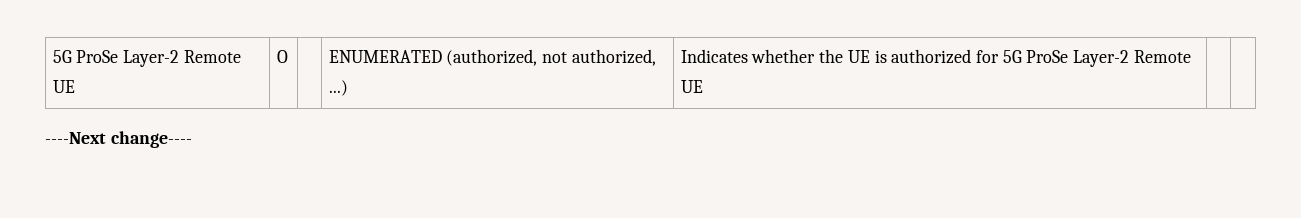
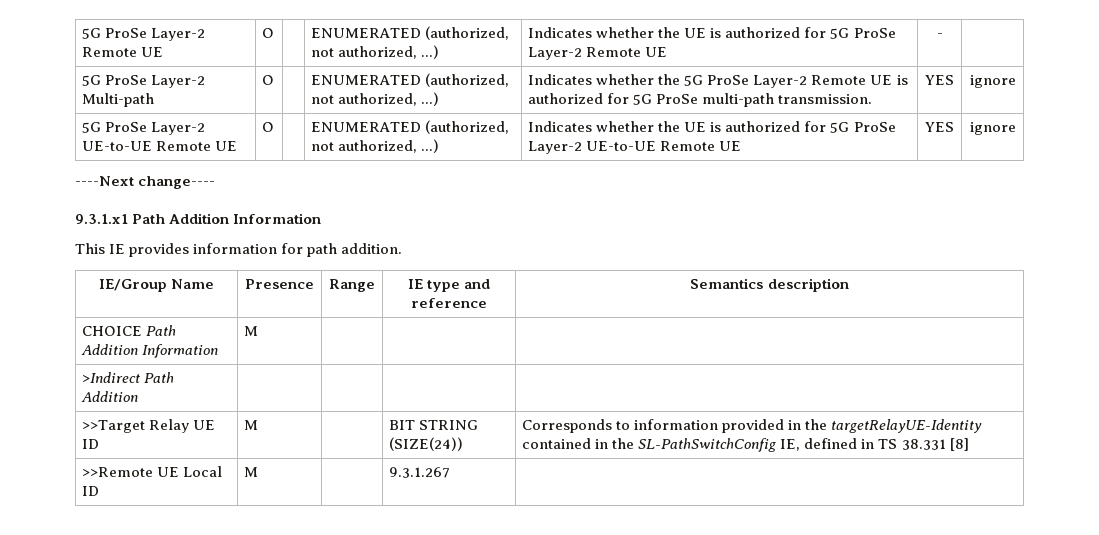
[45,131,192,148] | // ----Next change---- -> [936,33,943,38] [82,75,206,88] [82,93,155,107] [262,75,275,85] [311,73,510,87] [311,92,440,106] [528,74,908,88] [528,93,873,107] [925,75,954,85] [969,75,1016,88] [82,122,206,135] [82,141,238,151] [262,122,275,132] [311,120,510,134] [311,139,440,153] [528,121,896,133] [528,141,742,154] [925,122,954,132] [969,122,1016,135] [75,176,216,189] [75,213,322,224] [75,243,403,257] [98,279,215,292] [244,279,314,289] [329,279,375,292] [407,279,491,292] [411,298,487,308] [690,278,849,292] [82,325,177,336] [81,344,219,358] [244,326,259,336] [82,372,175,383] [81,391,139,402] [82,419,216,433] [82,439,100,449] [244,420,259,430] [389,420,479,430] [389,437,464,451] [522,419,983,433] [522,438,969,452] [82,466,223,477] [82,486,100,496] [244,467,259,477] [389,467,451,478] - | // 5G ProSe Layer-2 Multi-path | O | | ENUMERATED (authorized, not authorized, ...) | Indicates whether the 5G ProSe Layer-2 Remote UE is authorized for 5G ProSe multi-path transmission. | YES | ignore // 5G ProSe Layer-2 UE-to-UE Remote UE | O | | ENUMERATED (authorized, not authorized, ...) | Indicates whether the UE is authorized for 5G ProSe Layer-2 UE-to-UE Remote UE | YES | ignore // ----Next change---- // 9.3.1.x1 Path Addition Information // This IE provides information for path addition. // IE/Group Name | Presence | Range | IE type and reference | Semantics description // CHOICE Path Addition Information | M | | | // >Indirect Path Addition | | | | // >>Target Relay UE ID | M | | BIT STRING (SIZE(24)) | Corresponds to information provided in the targetRelayUE-Identity contained in the SL-PathSwitchConfig IE, defined in TS 38.331 [8] // >>Remote UE Local ID | M | | 9.3.1.267 |

